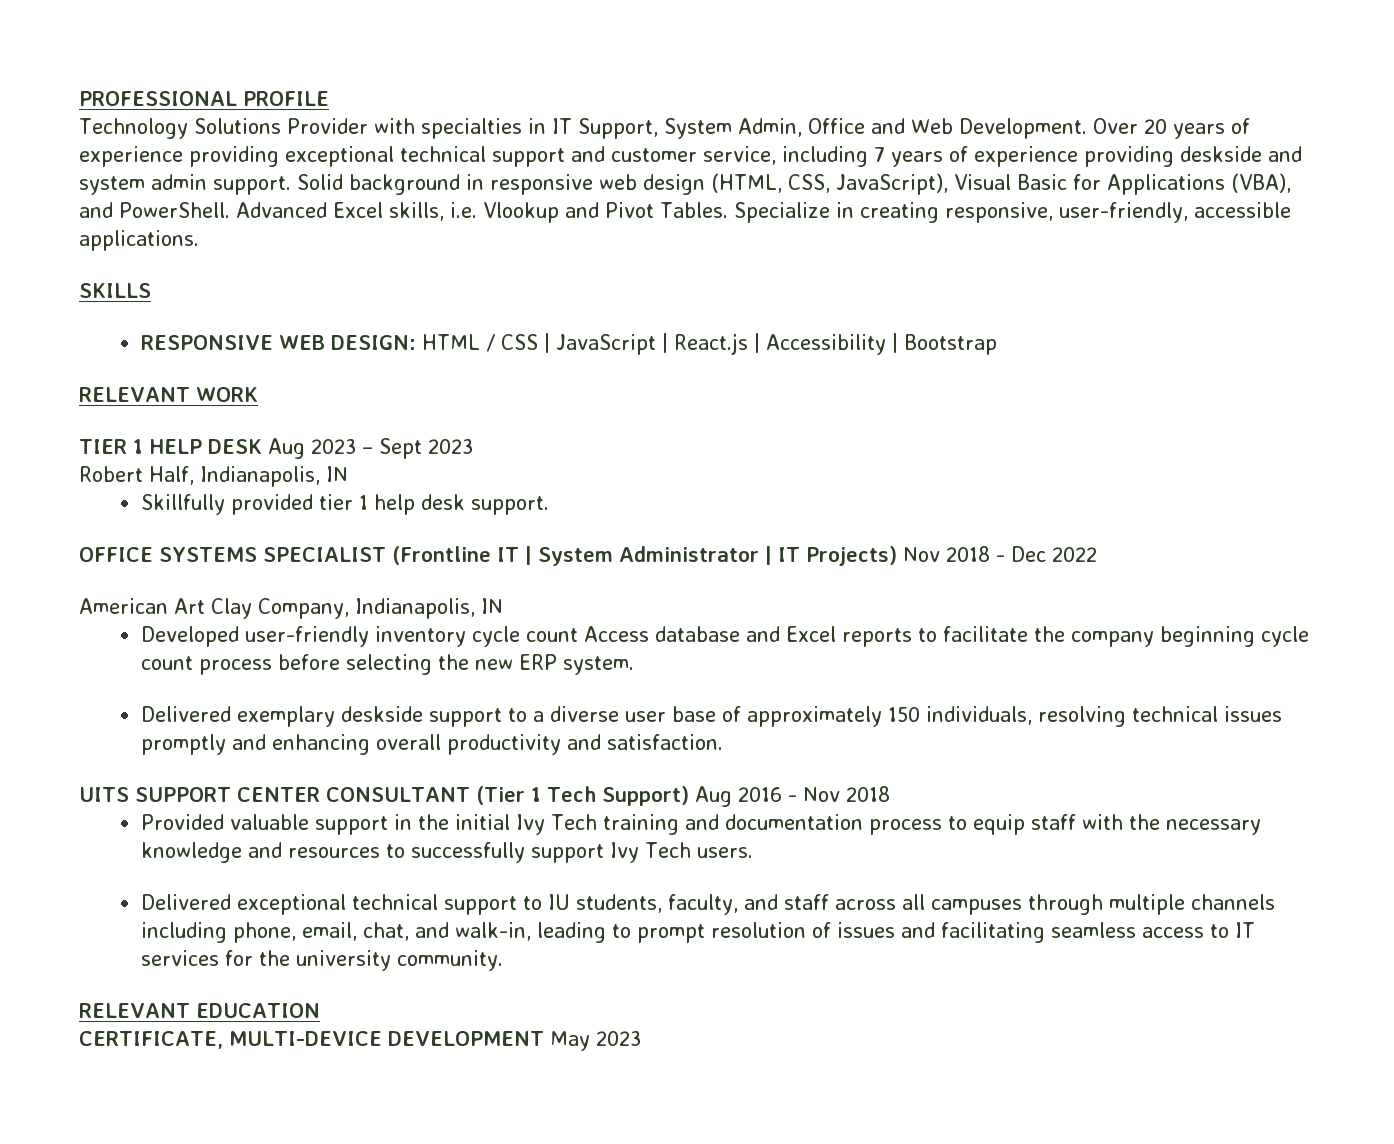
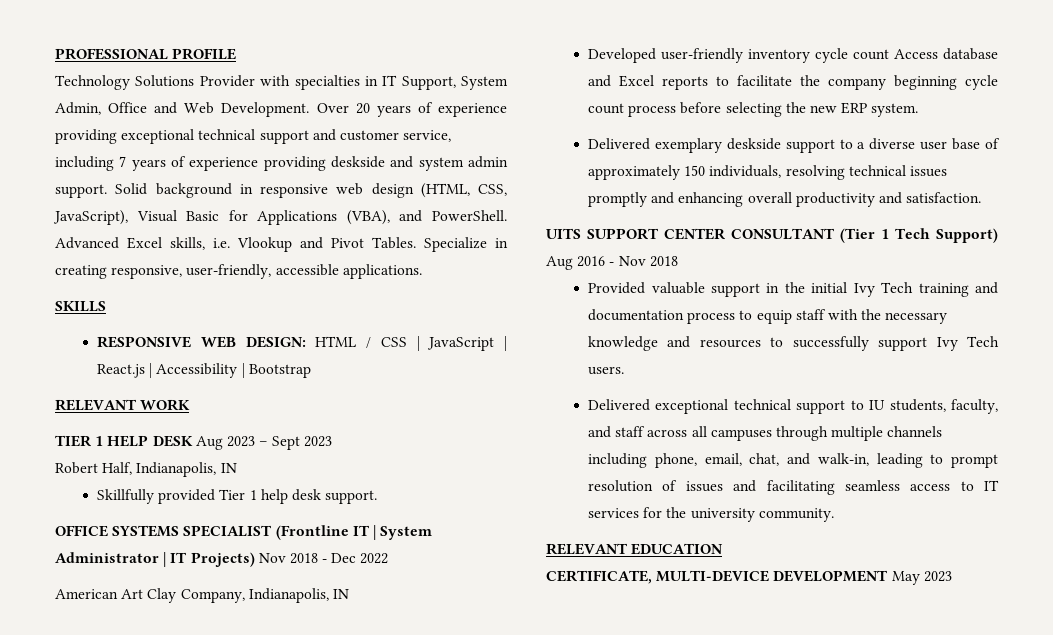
[318,494,353,510] tier -> [219,489,246,500] Tier

